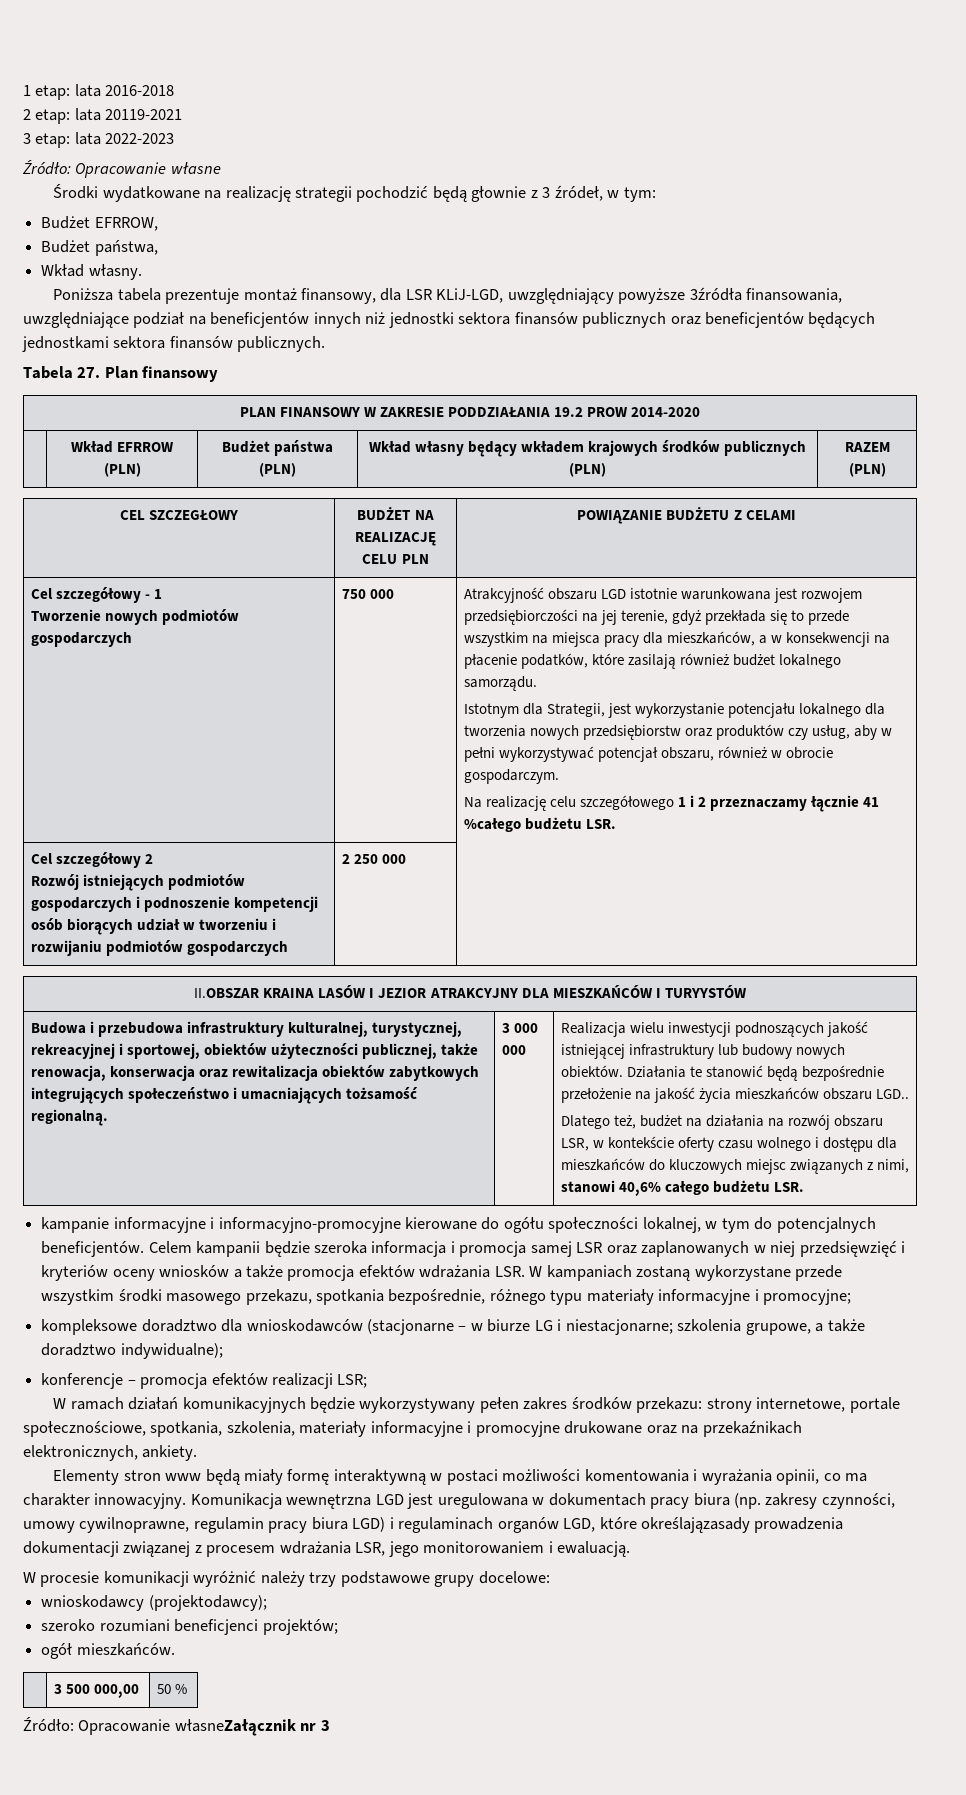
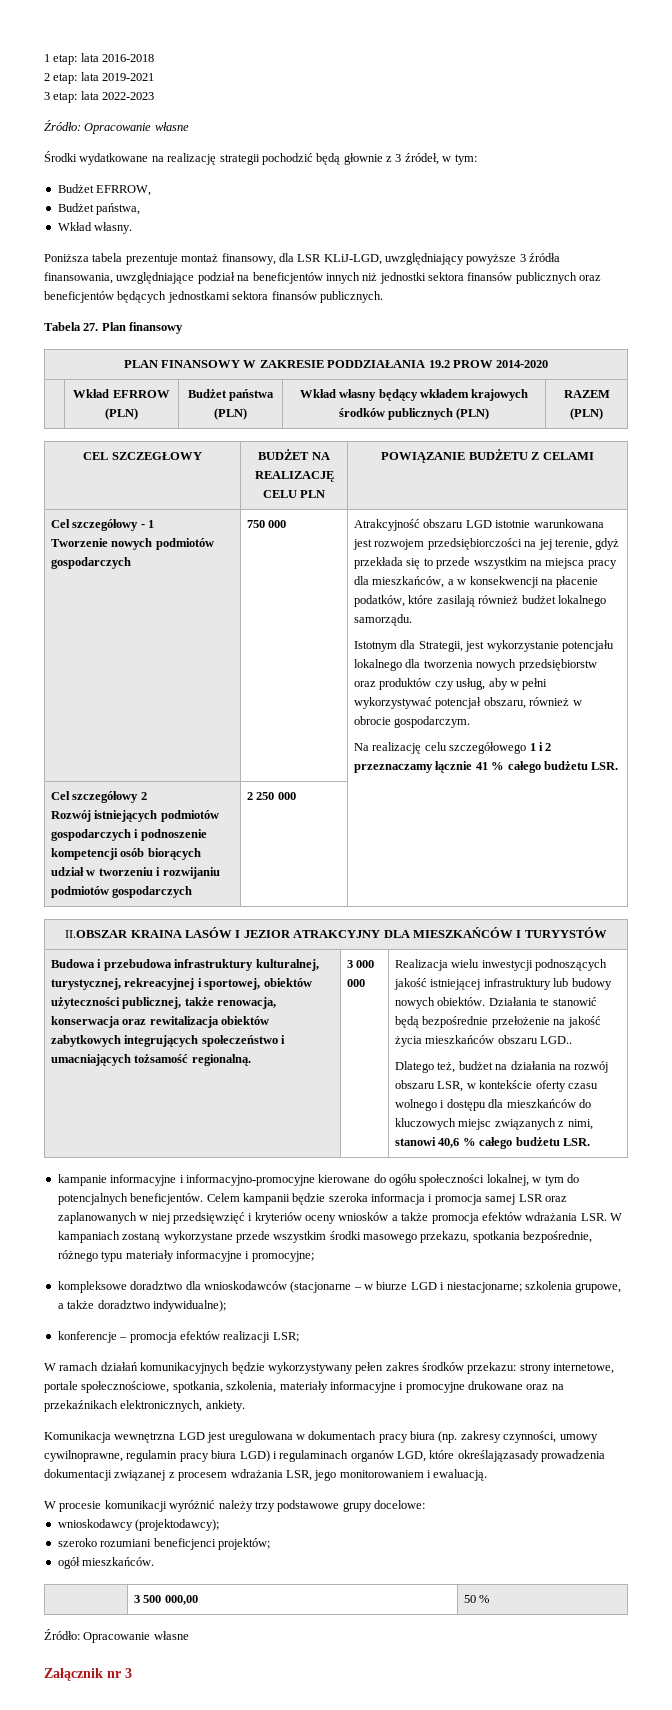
[105,109,183,120] 20119-2021 -> [102,73,155,81] 2019-2021
[689,287,742,301] 3źródła -> [519,253,561,262] 3 źródła
[463,818,521,832] %całego -> [491,761,541,773] % całego
[618,1182,661,1196] 40,6% -> [438,1138,476,1148] 40,6 %
[534,1320,553,1331] LG -> [410,1282,437,1290] LGD
[53,1469,868,1485] [23,1493,187,1509] Elementy stron www będą miały formę interaktywną w postaci możliwości komentowania i wyrażania opinii, co ma charakter innowacyjny. -> (245, 1406) none
[174,1719,296,1736] własneZałącznik -> [153,1631,189,1640] [44,1668,103,1681] własne // Załącznik

